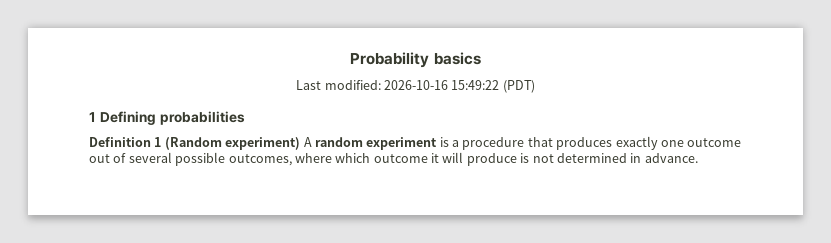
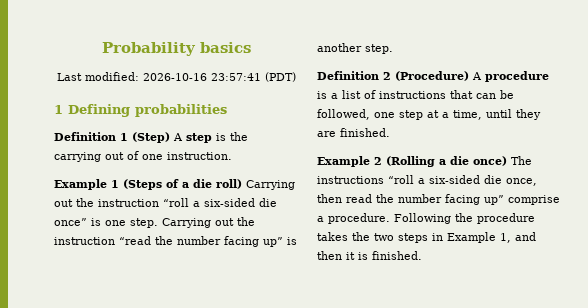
[451,80,500,90] 15:49:22 -> [210,73,261,81] 23:57:41
[164,136,742,150] [89,152,698,166] (Random experiment) A random experiment is a procedure that produces exactly one outcome out of several possible outcomes, where which outcome it will produce is not determined in advance. -> [132,132,248,143] [54,151,232,162] [54,179,295,190] [54,198,277,207] [54,217,255,228] [54,236,297,247] [317,43,393,54] [317,71,549,82] [317,90,514,99] [317,109,541,120] [317,128,390,137] [317,156,532,167] [317,175,537,186] [317,194,560,205] [317,213,535,224] [317,232,536,243] [317,251,422,260] (Step) A step is the carrying out of one instruction. // Example 1 (Steps of a die roll) Carrying out the instruction “roll a six-sided die once” is one step. Carrying out the instruction “read the number facing up” is another step. // Definition 2 (Procedure) A procedure is a list of instructions that can be followed, one step at a time, until they are finished. // Example 2 (Rolling a die once) The instructions “roll a six-sided die once, then read the number facing up” comprise a procedure. Following the procedure takes the two steps in Example 1, and then it is finished.

